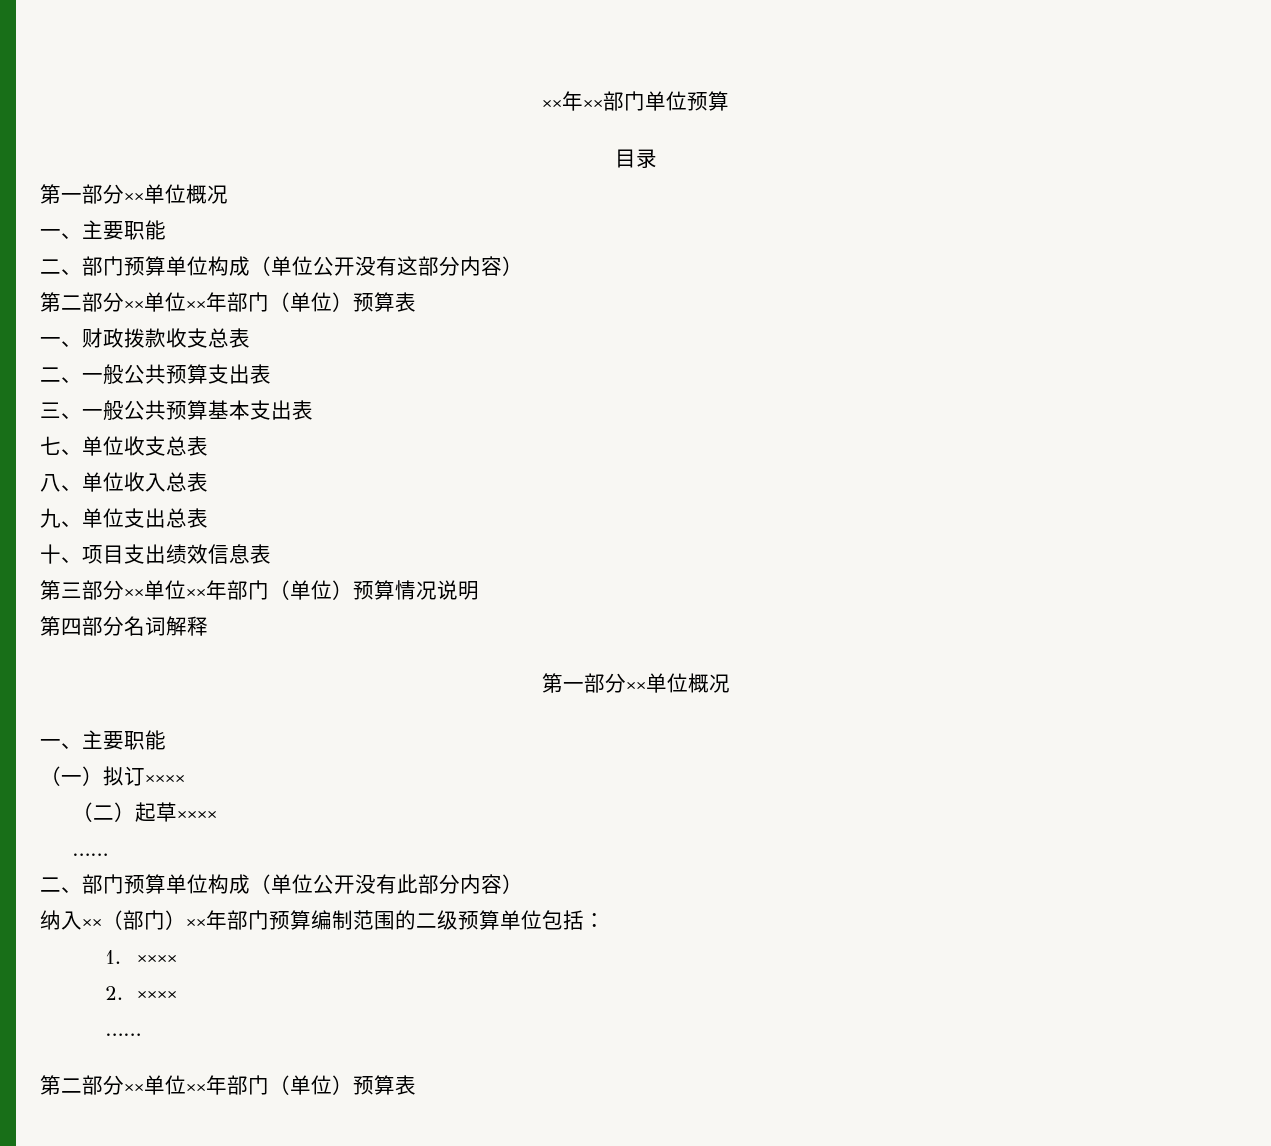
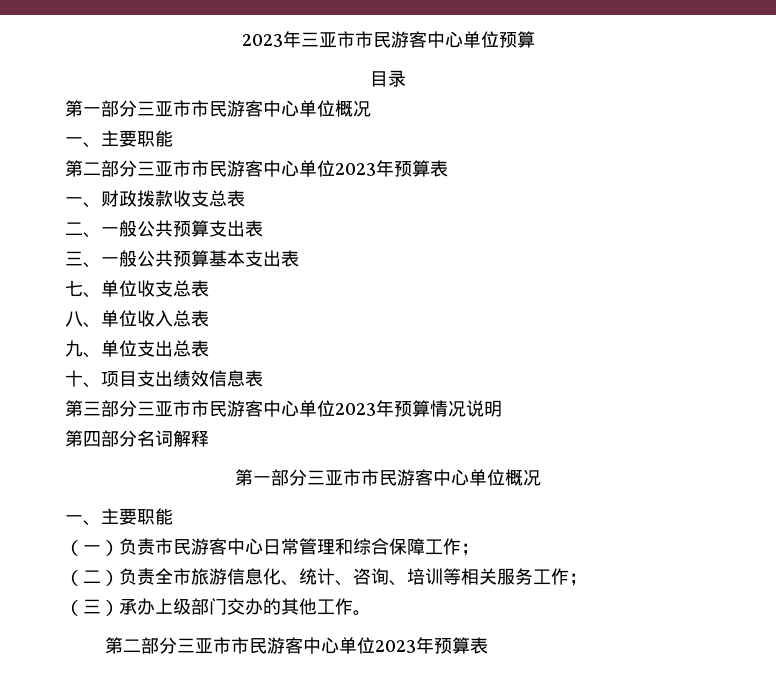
[542,91,645,111] ××年××部门 -> [241,31,463,48] 2023年三亚市市民游客中心
[124,184,228,204] [40,220,166,240] [40,256,523,276] [40,292,353,312] ××单位概况 // 一、主要职能 // 二、部门预算单位构成（单位公开没有这部分内容） // 第二部分××单位××年部门（单位） -> [137,100,371,117] [65,130,173,148] [65,160,394,177] 三亚市市民游客中心单位概况 // 一、主要职能 // 第二部分三亚市市民游客中心单位2023年
[124,580,353,600] ××单位××年部门（单位） -> [137,400,394,417] 三亚市市民游客中心单位2023年
[625,682,646,691] ×× -> [307,469,469,486] 三亚市市民游客中心
[103,766,185,786] [72,802,218,822] [72,853,109,856] [40,874,523,894] [40,910,605,930] [104,950,178,964] [104,986,178,1000] [104,1033,141,1036] [40,1075,353,1095] 拟订×××× // （二）起草×××× // …… // 二、部门预算单位构成（单位公开没有此部分内容） // 纳入××（部门）××年部门预算编制范围的二级预算单位包括： // 1. ×××× // 2. ×××× // …… // 第二部分××单位××年部门（单位） -> [119,538,479,556] [65,568,587,586] [65,598,371,616] [105,637,435,654] 负责市民游客中心日常管理和综合保障工作； // （二）负责全市旅游信息化、统计、咨询、培训等相关服务工作； // （三）承办上级部门交办的其他工作。 // 第二部分三亚市市民游客中心单位2023年

